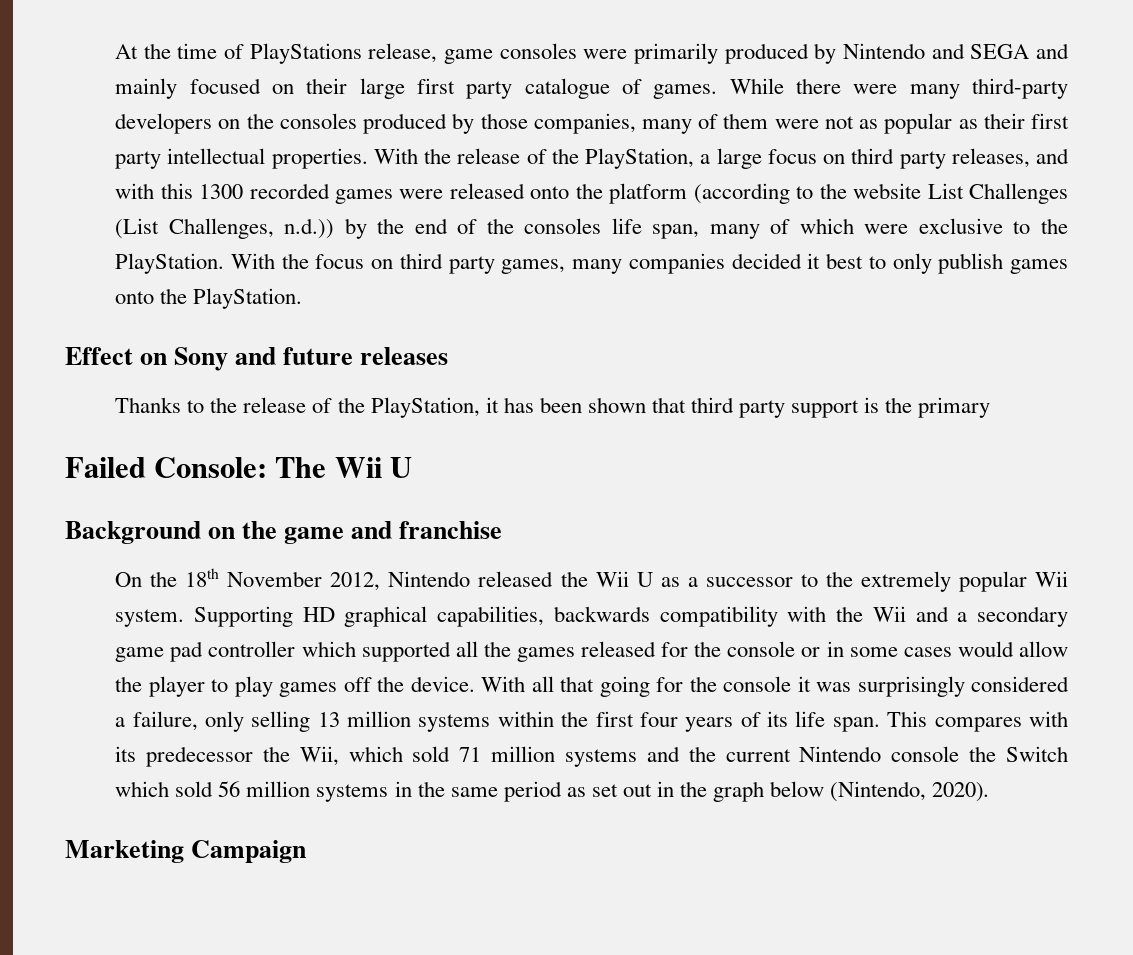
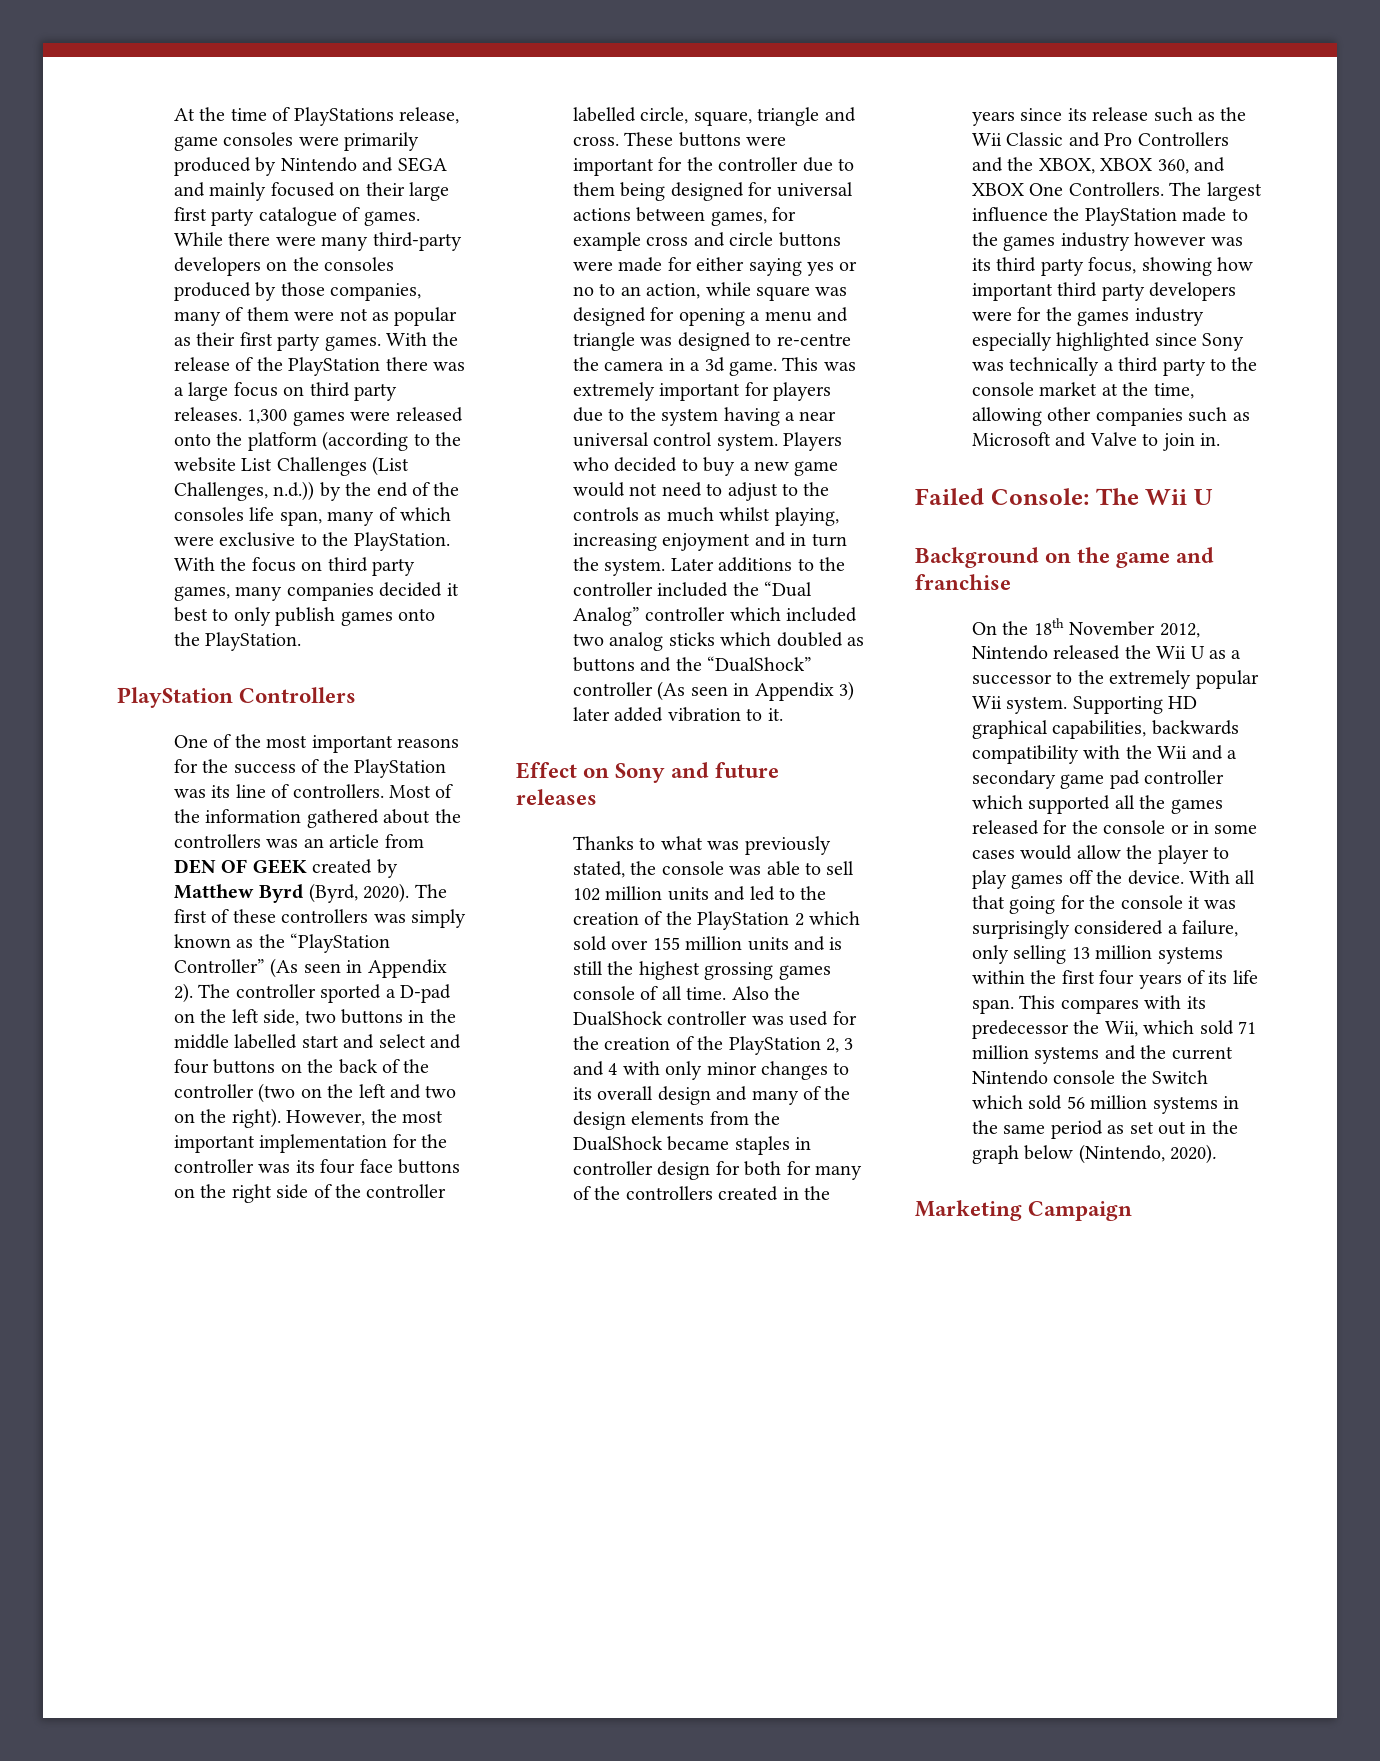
[167,148,368,169] intellectual properties. -> [324,336,381,351] games.
[585,148,695,169] PlayStation, -> [288,357,465,376] PlayStation there was
[951,148,1069,168] [115,183,330,199] releases, and with this 1300 recorded -> [173,407,288,424] releases. 1,300
(303, 298) none -> [117,687,357,708] [173,734,459,753] [173,759,446,778] [173,784,454,798] [173,809,461,828] [173,834,424,848] [173,859,398,878] [173,883,447,903] [173,909,466,928] [173,933,391,953] [173,958,447,978] [173,983,451,1003] [173,1009,456,1026] [173,1034,461,1049] [173,1059,430,1074] [173,1083,457,1103] [173,1108,443,1128] [173,1134,448,1153] [173,1159,460,1174] [173,1184,447,1203] [572,107,856,126] [572,132,787,147] [572,157,854,176] [572,182,853,201] [572,207,797,226] [572,232,841,251] [572,257,858,276] [572,282,848,301] [572,307,848,326] [572,332,851,351] [572,357,856,376] [572,382,832,401] [572,407,837,426] [572,432,843,451] [572,457,839,476] [572,482,830,501] [572,507,839,526] [572,532,847,551] [572,557,845,576] [572,581,813,597] [572,607,858,626] [572,632,864,651] [572,656,813,672] [572,681,854,701] [572,707,783,722] // PlayStation Controllers // One of the most important reasons for the success of the PlayStation was its line of controllers. Most of the information gathered about the controllers was an article from DEN OF GEEK created by Matthew Byrd (Byrd, 2020). The first of these controllers was simply known as the “PlayStation Controller” (As seen in Appendix 2). The controller sported a D-pad on the left side, two buttons in the middle labelled start and select and four buttons on the back of the controller (two on the left and two on the right). However, the most important implementation for the controller was its four face buttons on the right side of the controller labelled circle, square, triangle and cross. These buttons were important for the controller due to them being designed for universal actions between games, for example cross and circle buttons were made for either saying yes or no to an action, while square was designed for opening a menu and triangle was designed to re-centre the camera in a 3d game. This was extremely important for players due to the system having a near universal control system. Players who decided to buy a new game would not need to adjust to the controls as much whilst playing, increasing enjoyment and in turn the system. Later additions to the controller included the “Dual Analog” controller which included two analog sticks which doubled as buttons and the “DualShock” controller (As seen in Appendix 3) later added vibration to it.
[210,397,991,418] the release of the PlayStation, it has been shown that third party support is the primary -> [660,836,831,855] [572,861,855,878] [572,886,827,901] [572,911,860,930] [572,936,843,951] [572,961,831,980] [572,986,800,1000] [572,1011,857,1026] [572,1036,854,1055] [572,1061,850,1080] [572,1086,851,1105] [572,1111,781,1130] [572,1136,812,1155] [572,1161,862,1180] [572,1186,830,1201] [971,107,1247,126] [971,132,1229,147] [971,157,1225,174] [971,182,1262,201] [971,207,1248,226] [971,232,1243,251] [971,257,1253,276] [971,282,1237,301] [971,307,1204,326] [971,332,1245,351] [971,357,1258,376] [971,382,1194,399] [971,407,1250,426] [971,432,1220,451] what was previously stated, the console was able to sell 102 million units and led to the creation of the PlayStation 2 which sold over 155 million units and is still the highest grossing games console of all time. Also the DualShock controller was used for the creation of the PlayStation 2, 3 and 4 with only minor changes to its overall design and many of the design elements from the DualShock became staples in controller design for both for many of the controllers created in the years since its release such as the Wii Classic and Pro Controllers and the XBOX, XBOX 360, and XBOX One Controllers. The largest influence the PlayStation made to the games industry however was its third party focus, showing how important third party developers were for the games industry especially highlighted since Sony was technically a third party to the console market at the time, allowing other companies such as Microsoft and Valve to join in.

